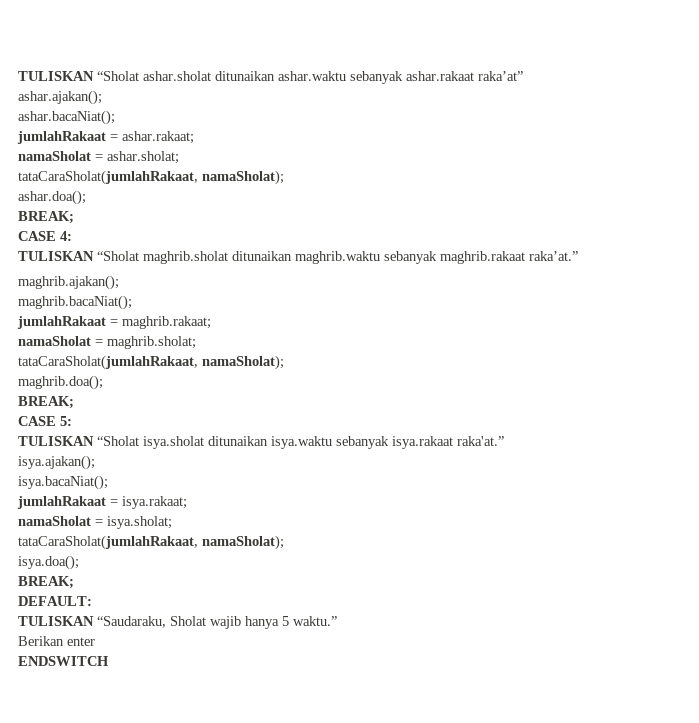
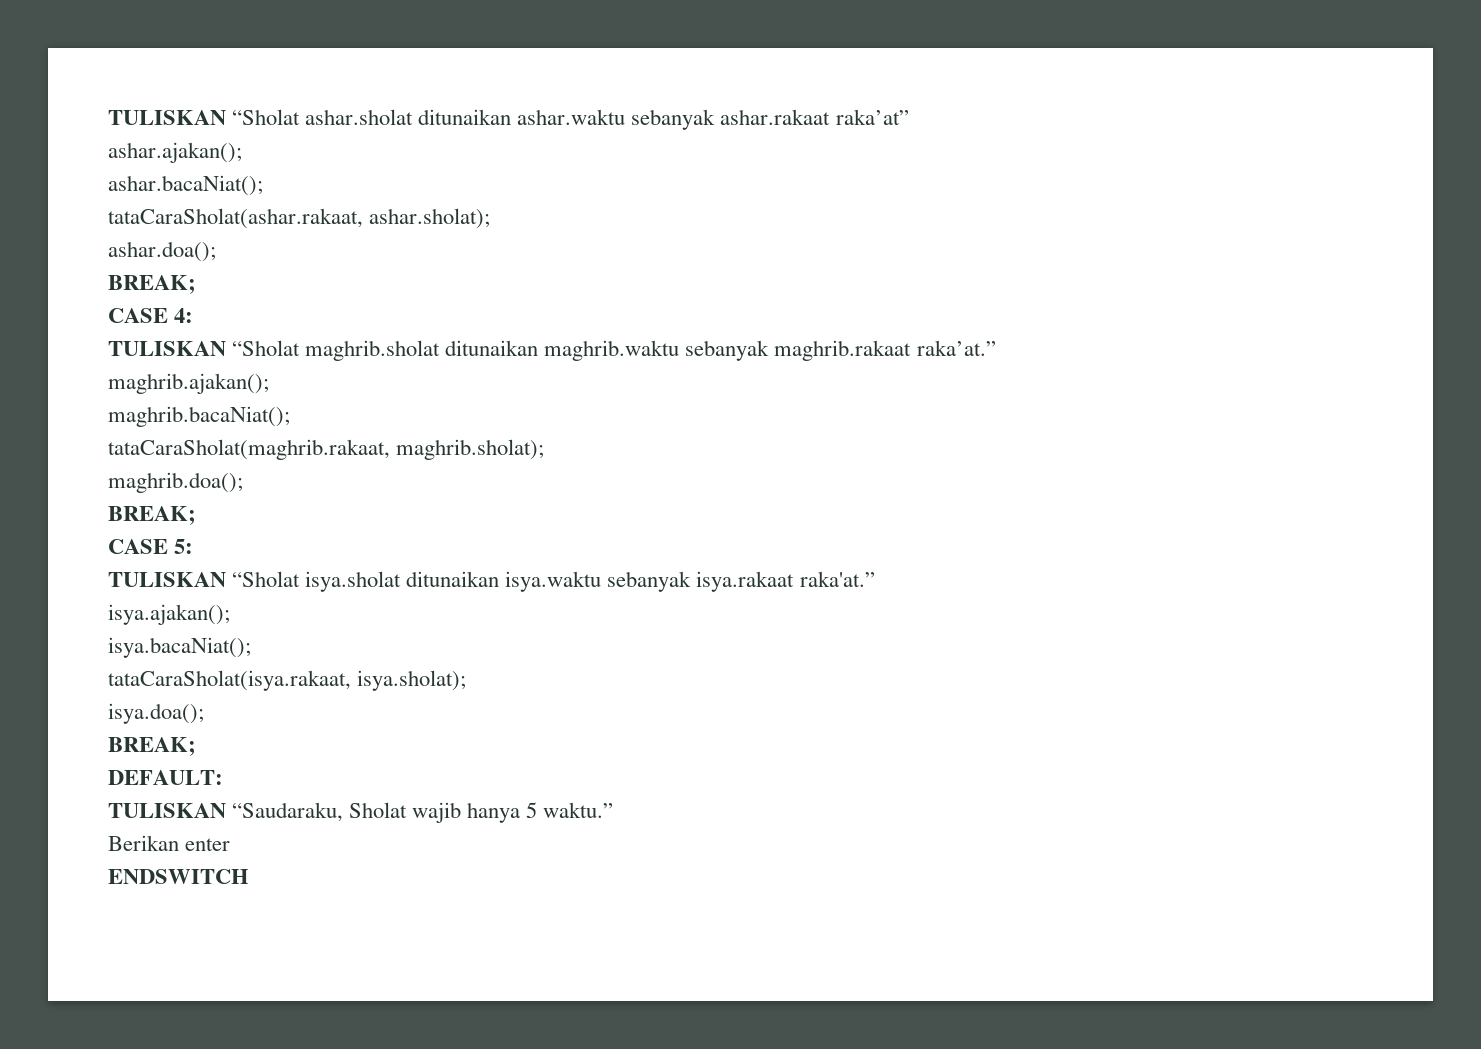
[17,131,194,144] [18,151,179,164] [18,170,284,185] jumlahRakaat = ashar.rakaat; // namaSholat = ashar.sholat; // tataCaraSholat(jumlahRakaat, namaSholat); -> [108,208,491,229] tataCaraSholat(ashar.rakaat, ashar.sholat);
[17,316,211,329] [18,336,196,349] [18,355,284,370] jumlahRakaat = maghrib.rakaat; // namaSholat = maghrib.sholat; // tataCaraSholat(jumlahRakaat, namaSholat); -> [108,439,545,460] tataCaraSholat(maghrib.rakaat, maghrib.sholat);
[17,496,187,509] [18,516,172,529] [18,535,284,550] jumlahRakaat = isya.rakaat; // namaSholat = isya.sholat; // tataCaraSholat(jumlahRakaat, namaSholat); -> [108,670,467,691] tataCaraSholat(isya.rakaat, isya.sholat);

